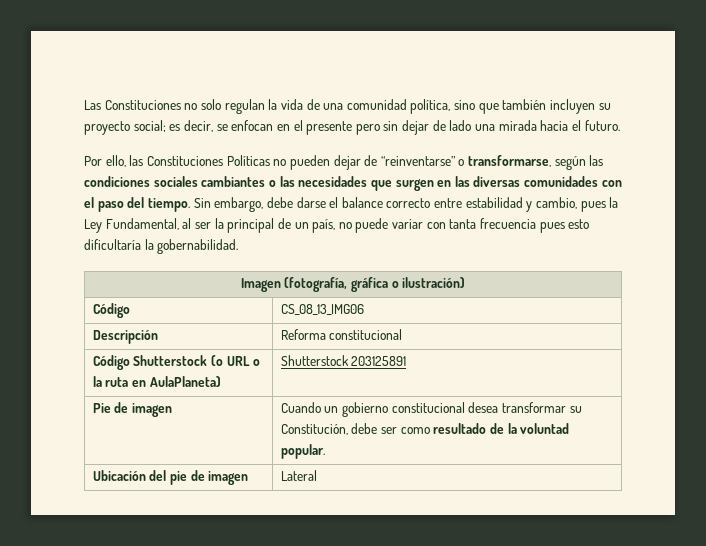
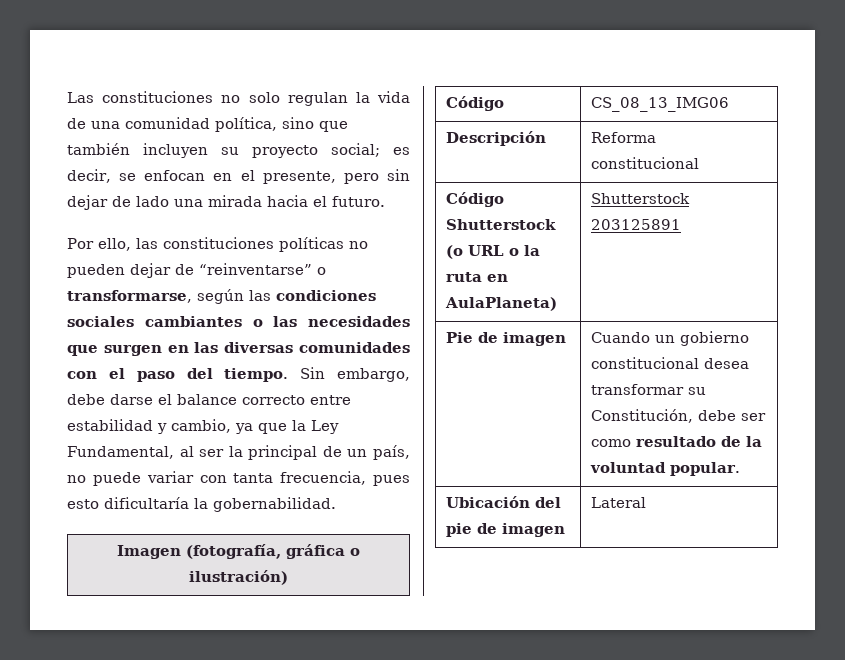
[104,100,181,110] Constituciones -> [102,91,214,103] constituciones
[306,121,353,135] presente -> [262,171,336,184] presente,
[146,155,270,166] Constituciones Políticas -> [163,237,344,252] constituciones políticas
[580,201,606,212] pues -> [235,423,287,434] ya que
[480,218,537,229] frecuencia -> [280,471,367,485] frecuencia,

